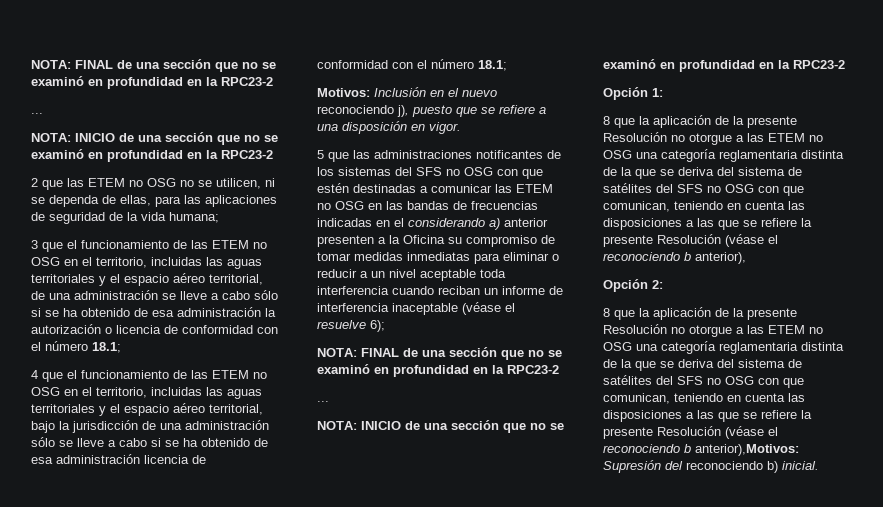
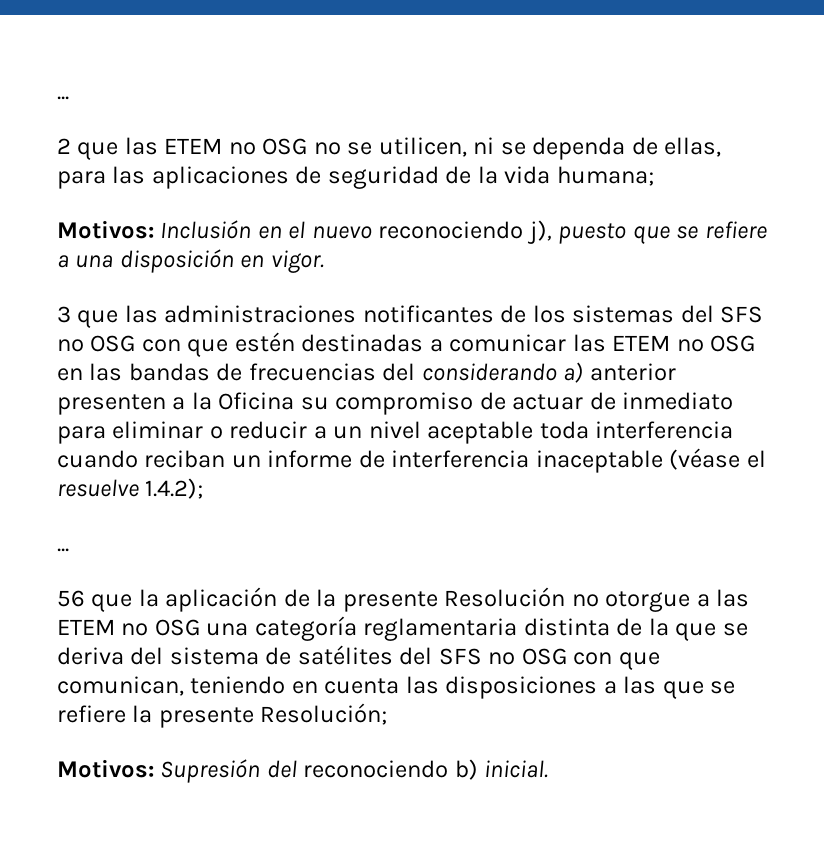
[31,59,276,72] [31,76,273,89] [31,113,43,114] [31,132,278,145] [31,149,273,162] NOTA: FINAL de una sección que no se examinó en profundidad en la RPC23-2 // ... // NOTA: INICIO de una sección que no se examinó en profundidad en la RPC23-2 -> [57,96,69,100] ...
[31,240,267,252] [31,257,262,269] [31,273,263,286] [31,290,278,300] [31,307,276,317] [31,324,278,334] [31,341,121,353] [31,370,267,382] [31,387,262,399] [31,403,263,416] [31,420,269,433] [31,437,268,447] [31,454,206,464] [317,59,507,71] // 3 que el funcionamiento de las ETEM no OSG en el territorio, incluidas las aguas territoriales y el espacio aéreo territorial, de una administración se lleve a cabo sólo si se ha obtenido de esa administración la autorización o licencia de conformidad con el número 18.1; // 4 que el funcionamiento de las ETEM no OSG en el territorio, incluidas las aguas territoriales y el espacio aéreo territorial, bajo la jurisdicción de una administración sólo se lleve a cabo si se ha obtenido de esa administración licencia de conformidad con el número 18.1; -> (654, 176) none
[317,150,324,159] 5 -> [57,306,71,323] 3
[317,218,404,227] indicadas en el -> [382,363,416,381] del
[317,252,470,261] tomar medidas inmediatas -> [512,392,734,410] actuar de inmediato
[370,320,385,332] [317,347,562,360] [317,364,559,377] [317,401,329,402] [317,420,564,433] [603,59,845,72] [603,87,663,100] [603,116,610,125] 6); // NOTA: FINAL de una sección que no se examinó en profundidad en la RPC23-2 // ... // NOTA: INICIO de una sección que no se examinó en profundidad en la RPC23-2 // Opción 1: // 8 -> [145,478,204,499] [57,548,69,552] [57,590,85,607] 1.4.2); // ... // 56
[657,234,778,247] [603,252,746,264] [603,279,663,292] [603,307,797,320] [603,324,823,337] [603,341,844,354] [603,359,802,371] [603,375,804,388] [603,393,805,404] [603,410,812,422] [603,426,778,439] [603,444,799,456] Resolución (véase el reconociendo b anterior), // Opción 2: // 8 que la aplicación de la presente Resolución no otorgue a las ETEM no OSG una categoría reglamentaria distinta de la que se deriva del sistema de satélites del SFS no OSG con que comunican, teniendo en cuenta las disposiciones a las que se refiere la presente Resolución (véase el reconociendo b anterior),Motivos: -> [260,703,388,725] [57,759,154,778] Resolución; // Motivos:

